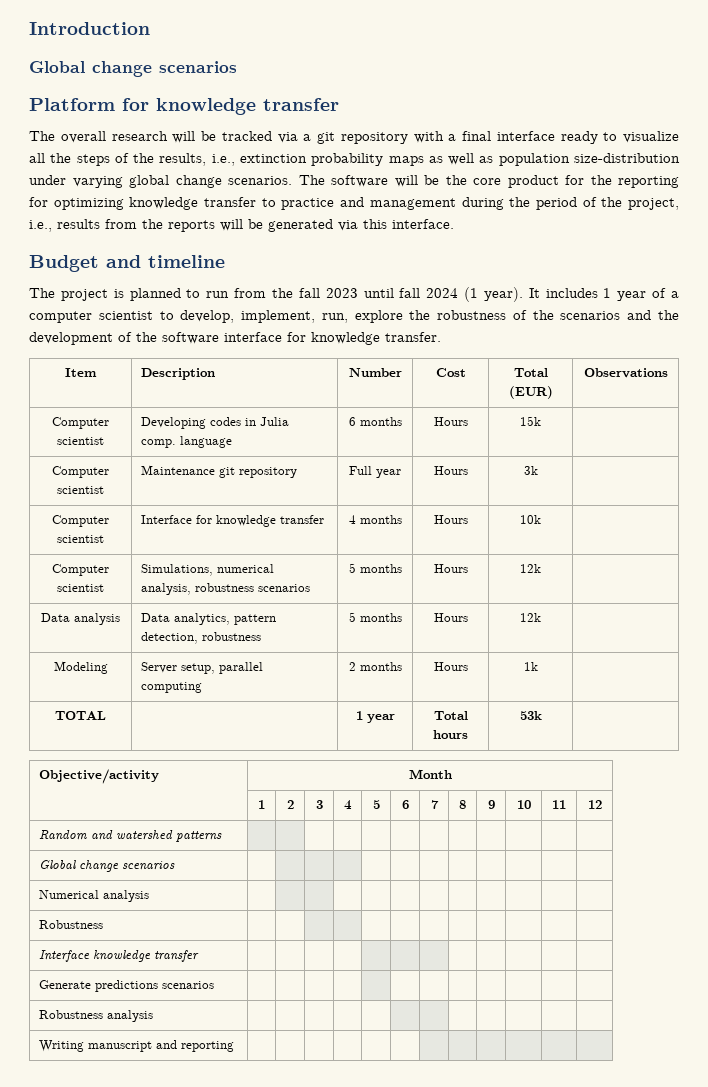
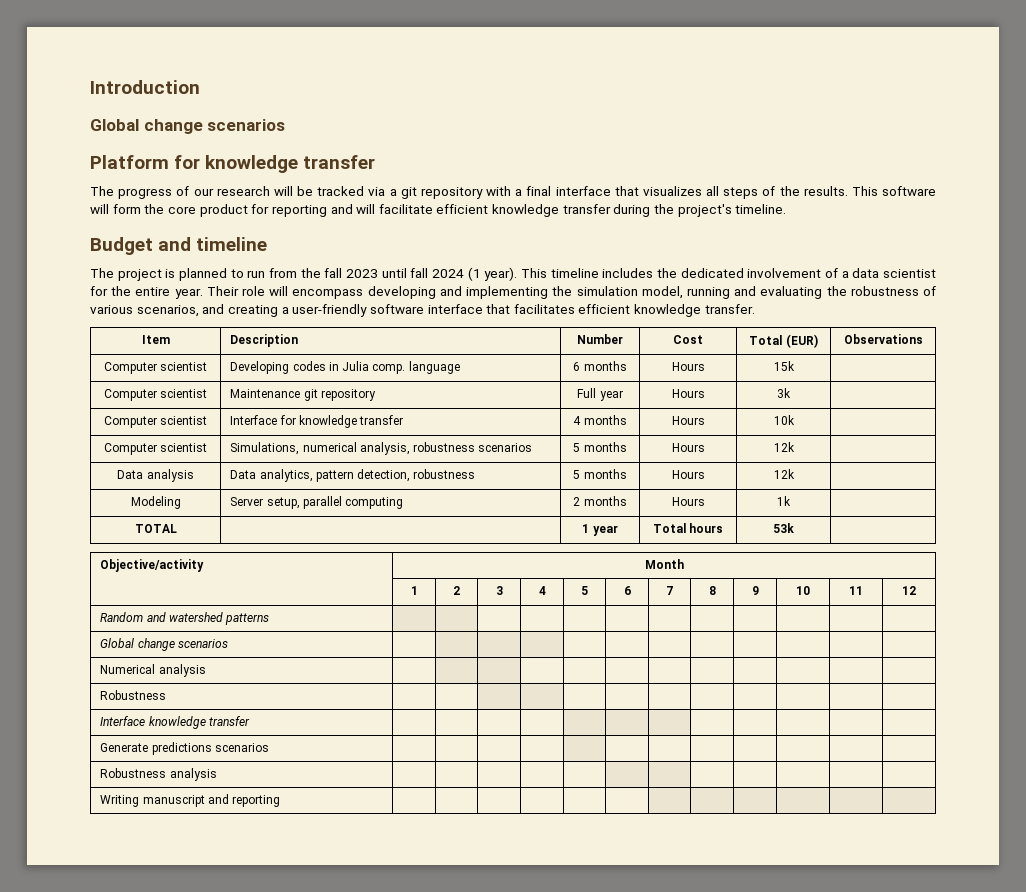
[60,131,106,143] overall -> [118,186,214,199] progress of our
[560,131,679,144] [29,153,680,166] [29,175,325,188] ready to visualize all the steps of the results, i.e., extinction probability maps as well as population size-distribution under varying global change scenarios. The -> [614,186,878,199] that visualizes all steps of the results. This
[424,175,439,185] be -> [112,204,141,214] form
[590,175,679,188] [29,197,680,210] [29,219,454,232] the reporting for optimizing knowledge transfer to practice and management during the period of the project, i.e., results from the reports will be generated via this interface. -> [271,204,787,217] reporting and will facilitate efficient knowledge transfer during the project's timeline.
[528,288,680,301] [29,310,679,323] [29,332,306,345] It includes 1 year of a computer scientist to develop, implement, run, explore the robustness of the scenarios and the development of the software interface for -> [521,268,936,278] [90,286,937,299] [90,304,631,317] This timeline includes the dedicated involvement of a data scientist for the entire year. Their role will encompass developing and implementing the simulation model, running and evaluating the robustness of various scenarios, and creating a user-friendly software interface that facilitates efficient

